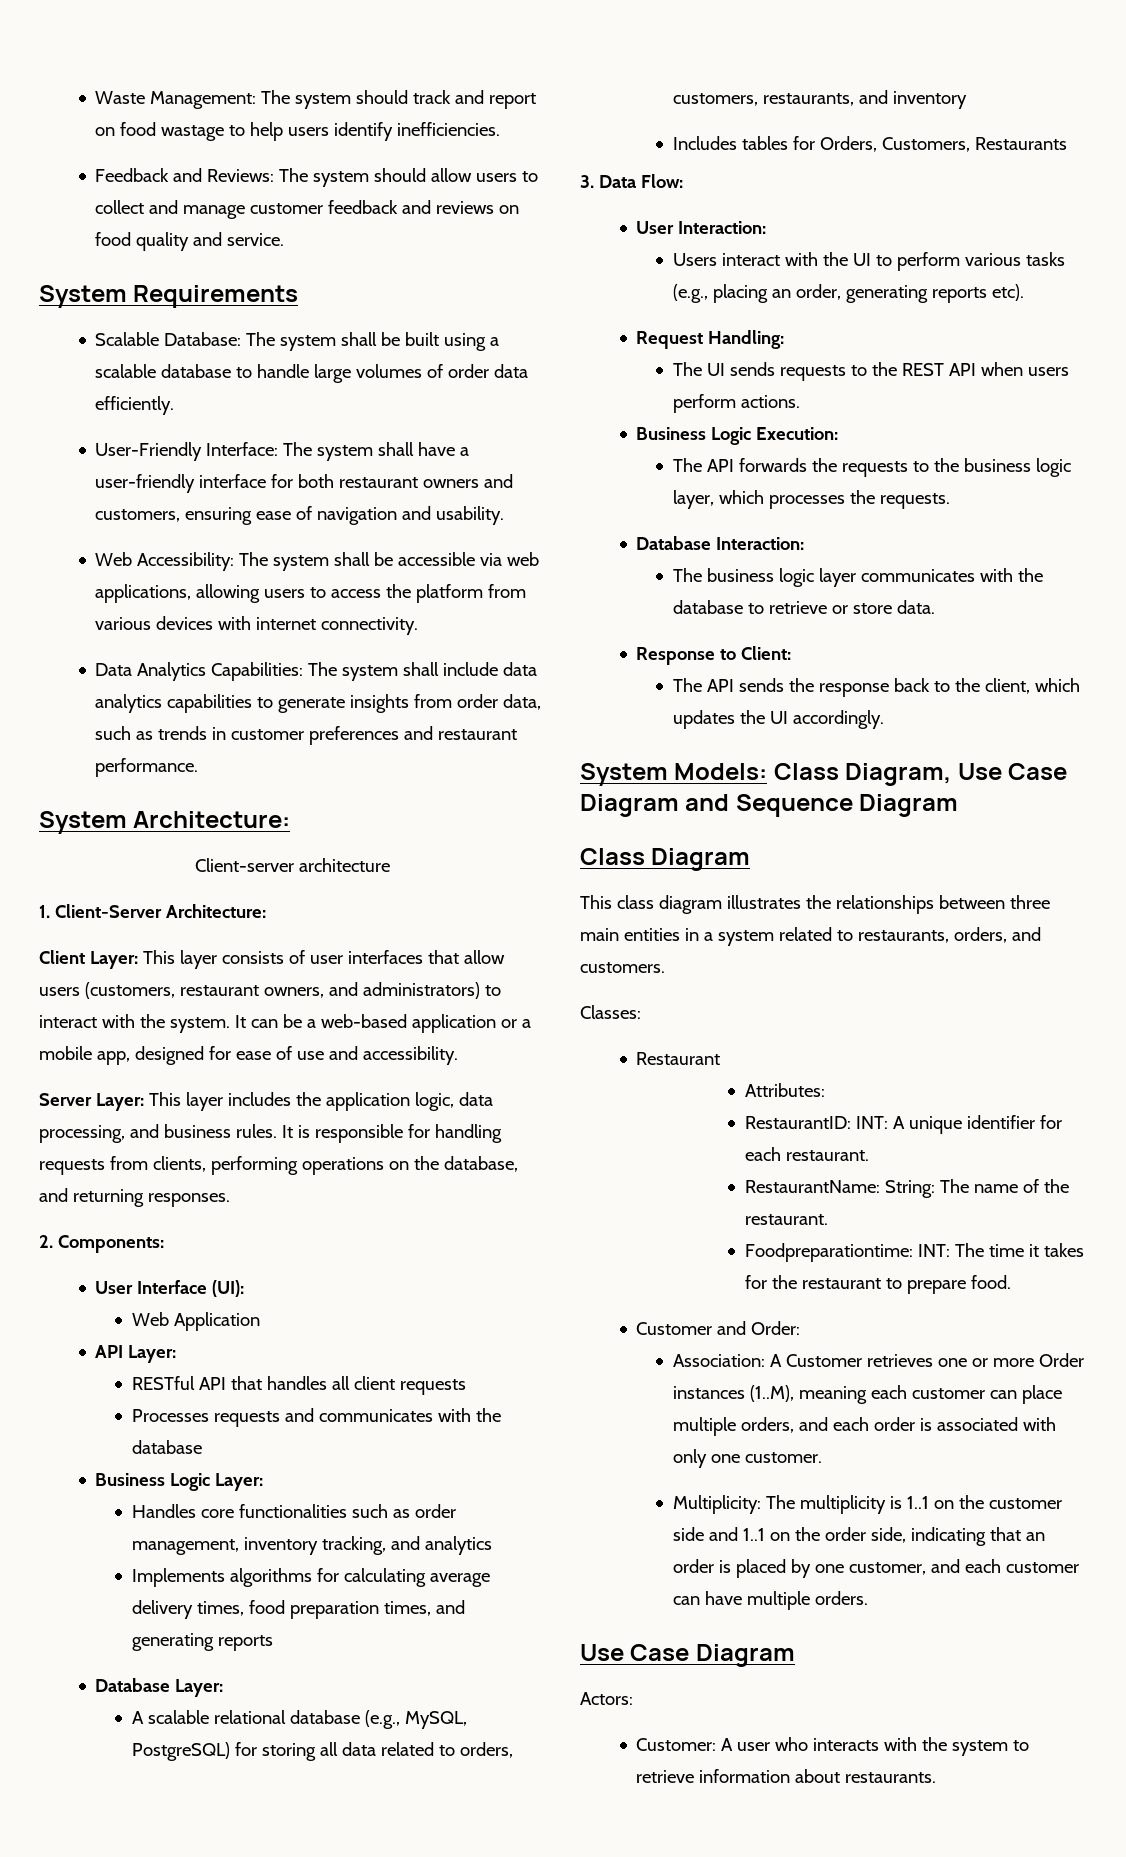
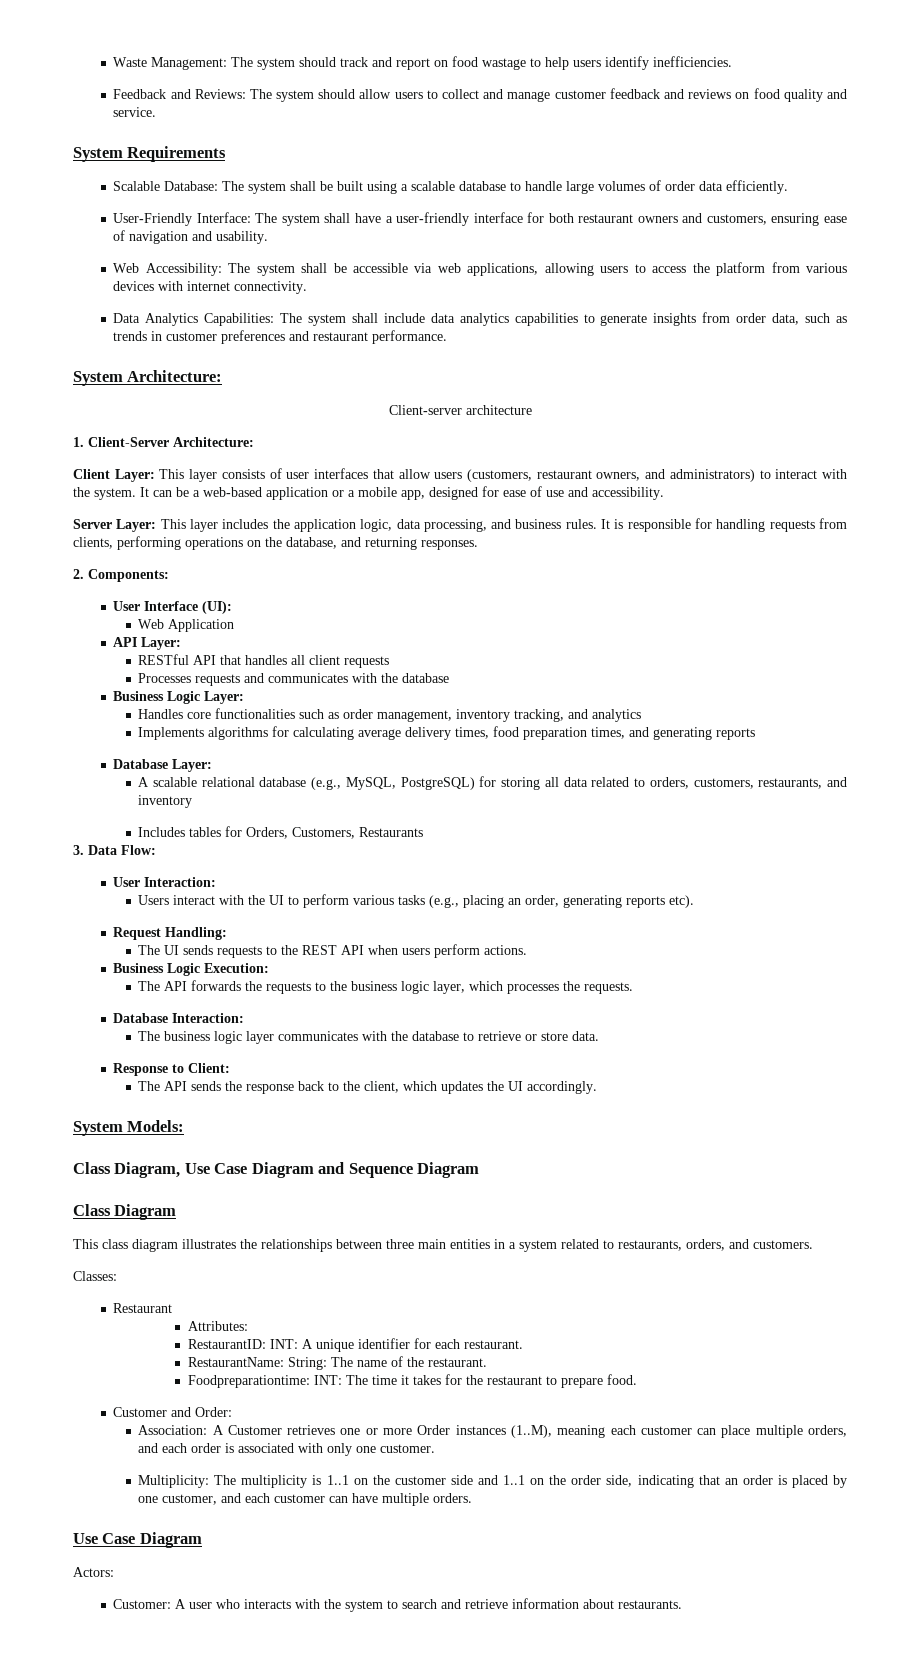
(768, 771) none -> (185, 1126) //
(1030, 1745) none -> [402,1599,462,1609] search and

